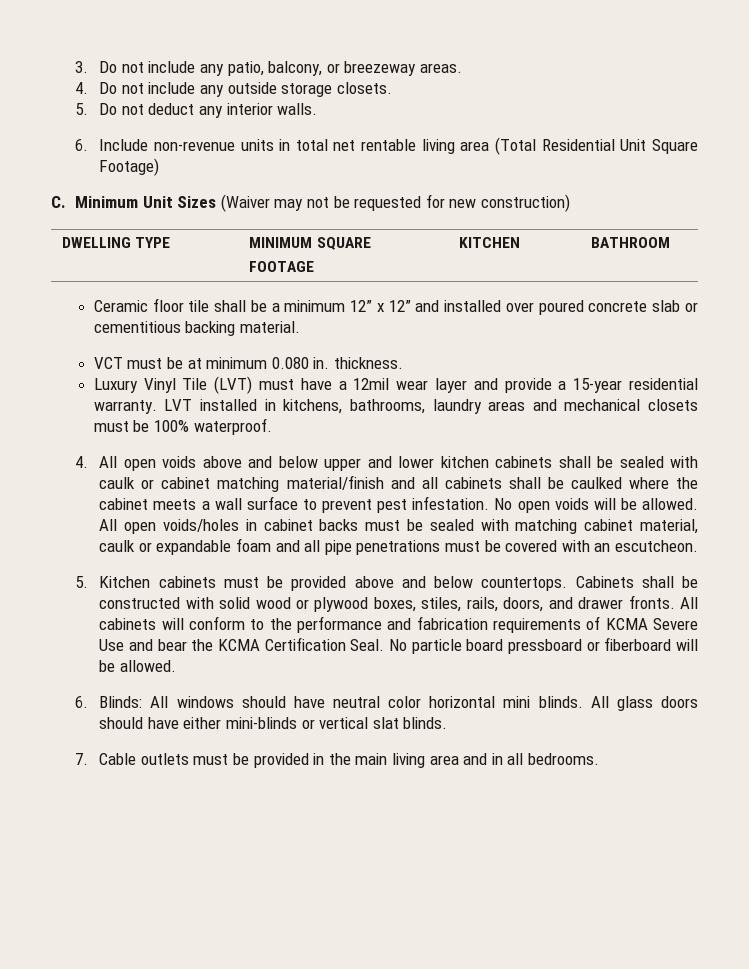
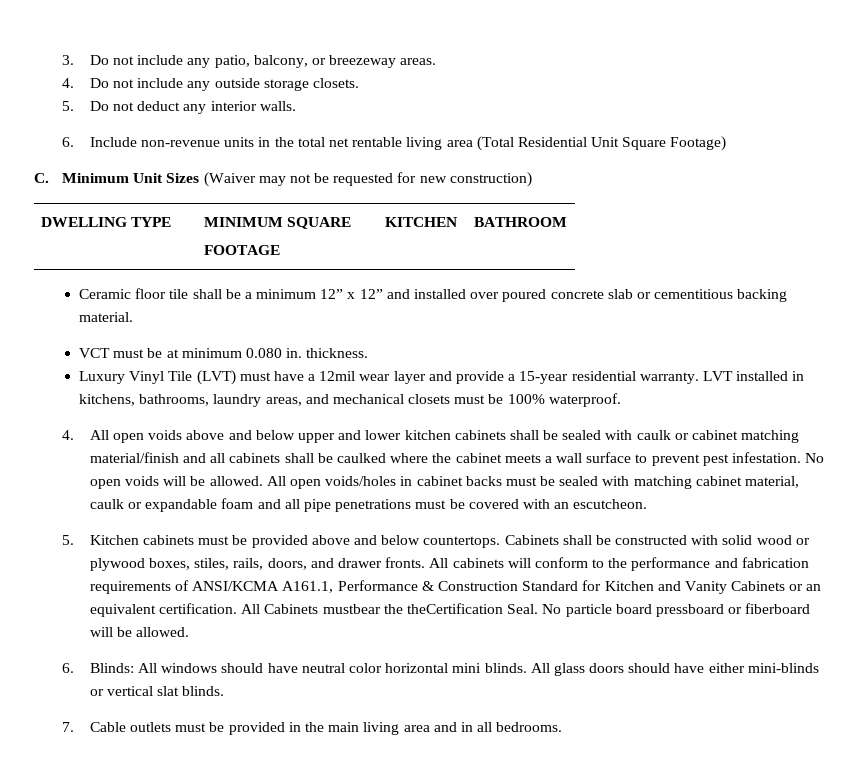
(291, 145) none -> [274,137,294,147] the
[488,401,526,411] areas -> [265,397,302,406] areas,
[605,618,698,630] [99,637,346,651] KCMA Severe Use and bear the KCMA Certification -> [192,580,822,594] [89,603,504,617] ANSI/KCMA A161.1, Performance & Construction Standard for Kitchen and Vanity Cabinets or an equivalent certification. All Cabinets mustbear the theCertification

